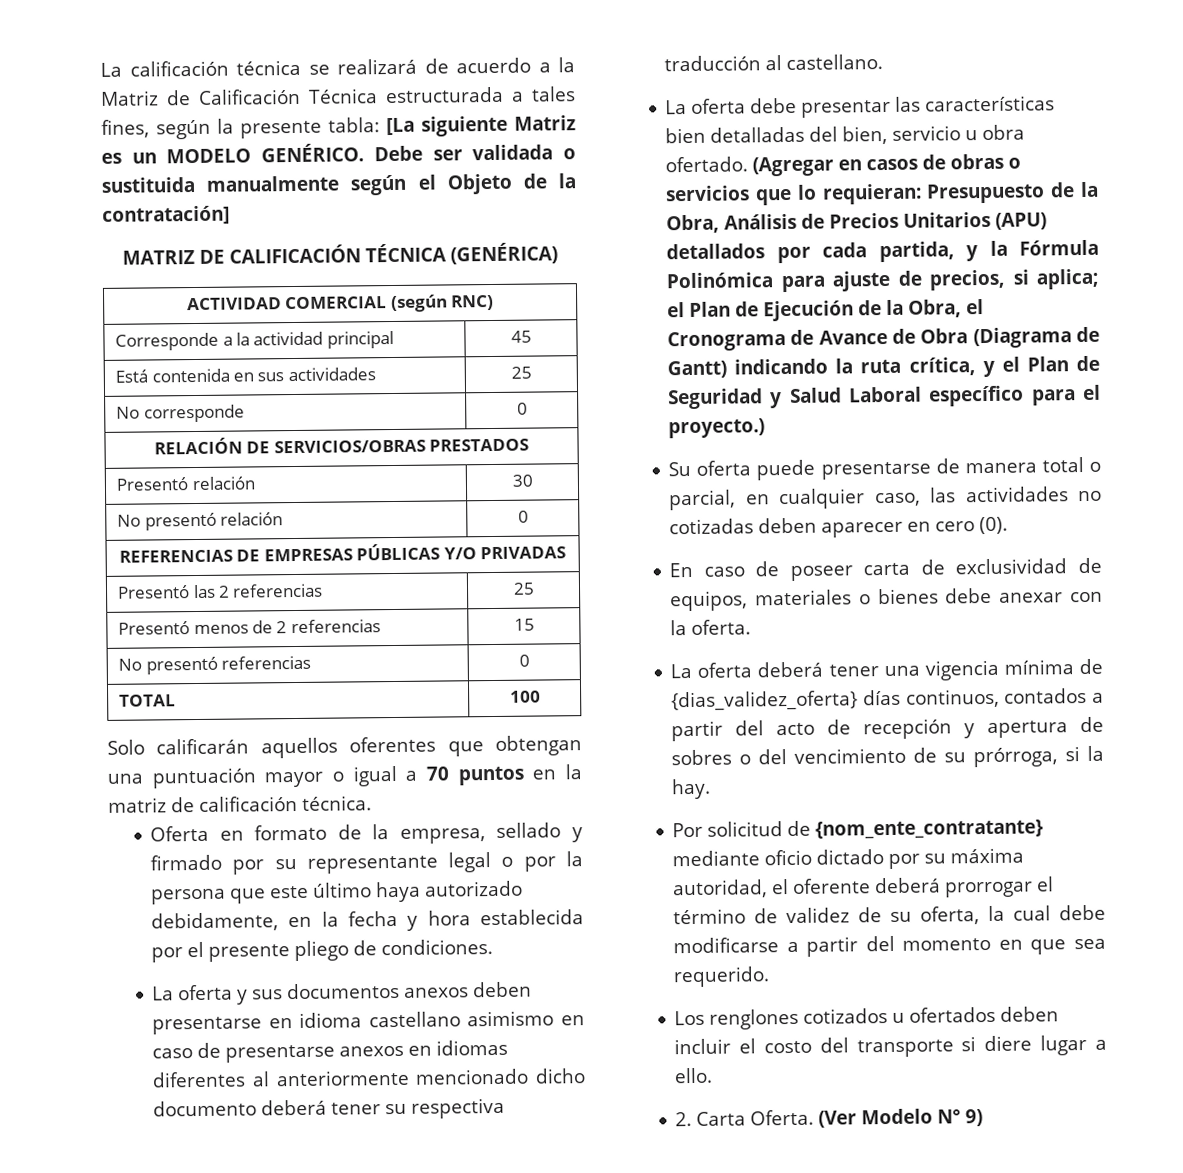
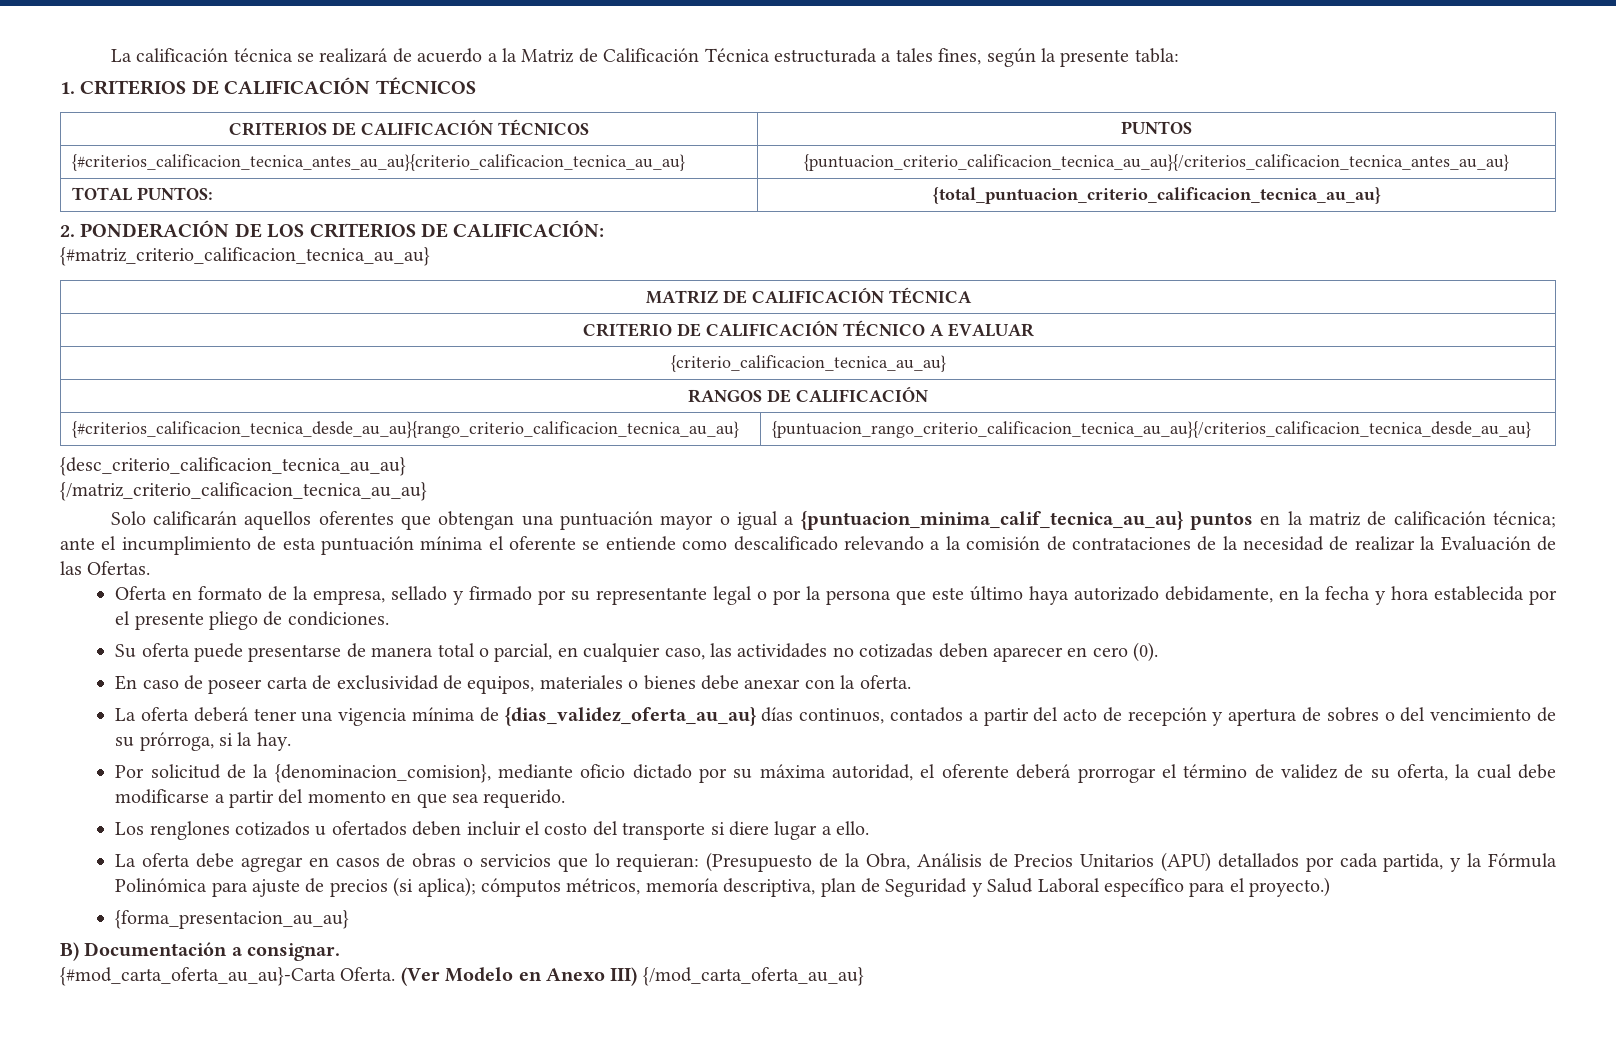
[386,115,576,137] [101,143,576,164] [101,173,577,196] [102,205,230,225] [121,242,558,265] [186,294,495,313] [115,330,394,351] [510,330,532,343] [115,367,376,383] [510,366,532,379] [116,404,245,423] [516,402,528,415] [153,437,530,455] [116,476,255,491] [511,474,533,487] [117,512,283,531] [517,510,529,523] [118,543,567,563] [117,583,324,599] [512,582,535,595] [118,619,381,635] [513,618,535,631] [118,655,311,675] [518,654,530,667] [119,694,177,707] [509,690,541,703] [La siguiente Matriz es un MODELO GENÉRICO. Debe ser validada o sustituida manualmente según el Objeto de la contratación] // MATRIZ DE CALIFICACIÓN TÉCNICA (GENÉRICA) // ACTIVIDAD COMERCIAL (según RNC) // Corresponde a la actividad principal | 45 // Está contenida en sus actividades | 25 // No corresponde | 0 // RELACIÓN DE SERVICIOS/OBRAS PRESTADOS // Presentó relación | 30 // No presentó relación | 0 // REFERENCIAS DE EMPRESAS PÚBLICAS Y/O PRIVADAS // Presentó las 2 referencias | 25 // Presentó menos de 2 referencias | 15 // No presentó referencias | 0 // TOTAL | 100 -> [60,77,476,95] [228,119,589,136] [1121,121,1192,134] [71,154,685,171] [804,154,1509,171] [71,187,213,201] [932,187,1381,204] [60,220,605,238] [60,247,430,266] [645,287,972,304] [582,320,1034,337] [670,355,946,372] [688,386,928,403] [71,421,739,438] [771,421,1531,438] [60,457,406,476] [60,482,427,501] // 1. CRITERIOS DE CALIFICACIÓN TÉCNICOS // CRITERIOS DE CALIFICACIÓN TÉCNICOS | PUNTOS // {#criterios_calificacion_tecnica_antes_au_au}{criterio_calificacion_tecnica_au_au} | {puntuacion_criterio_calificacion_tecnica_au_au}{/criterios_calificacion_tecnica_antes_au_au} // TOTAL PUNTOS: | {total_puntuacion_criterio_calificacion_tecnica_au_au} // 2. PONDERACIÓN DE LOS CRITERIOS DE CALIFICACIÓN: // {#matriz_criterio_calificacion_tecnica_au_au} // MATRIZ DE CALIFICACIÓN TÉCNICA // CRITERIO DE CALIFICACIÓN TÉCNICO A EVALUAR // {criterio_calificacion_tecnica_au_au} // RANGOS DE CALIFICACIÓN // {#criterios_calificacion_tecnica_desde_au_au}{rango_criterio_calificacion_tecnica_au_au} | {puntuacion_rango_criterio_calificacion_tecnica_au_au}{/criterios_calificacion_tecnica_desde_au_au} // {desc_criterio_calificacion_tecnica_au_au} // {/matriz_criterio_calificacion_tecnica_au_au}
[426,766,449,781] 70 -> [800,511,1184,530] {puntuacion_minima_calif_tecnica_au_au}
[302,795,372,811] técnica. -> [1493,511,1557,528] [60,536,1557,555] [60,561,151,575] técnica; ante el incumplimiento de esta puntuación mínima el oferente se entiende como descalificado relevando a la comisión de contrataciones de la necesidad de realizar la Evaluación de las Ofertas.
[152,981,533,1005] [152,1010,585,1035] [152,1039,509,1063] [152,1068,586,1088] [153,1097,506,1119] [664,54,884,72] [665,95,1056,118] [665,124,1026,145] [665,153,1022,177] [665,181,1099,206] [666,211,1048,234] [666,239,1099,264] [666,268,1100,293] [667,299,985,322] [667,326,1100,352] [667,355,1100,379] [668,384,1101,410] [668,418,766,439] // La oferta y sus documentos anexos deben presentarse en idioma castellano asimismo en caso de presentarse anexos en idiomas diferentes al anteriormente mencionado dicho documento deberá tener su respectiva traducción al castellano. // La oferta debe presentar las características bien detalladas del bien, servicio u obra ofertado. (Agregar en casos de obras o servicios que lo requieran: Presupuesto de la Obra, Análisis de Precios Unitarios (APU) detallados por cada partida, y la Fórmula Polinómica para ajuste de precios, si aplica; el Plan de Ejecución de la Obra, el Cronograma de Avance de Obra (Diagrama de Gantt) indicando la ruta crítica, y el Plan de Seguridad y Salud Laboral específico para el proyecto.) -> (389, 618) none
[671,690,859,712] {dias_validez_oferta} -> [504,707,757,726] {dias_validez_oferta_au_au}
[815,819,1045,839] {nom_ente_contratante} -> [253,764,491,783] la {denominacion_comision},
[675,1108,984,1128] 2. Carta Oferta. (Ver Modelo N° 9) -> [115,852,1558,872] [115,877,1331,897] [115,910,350,929] [60,942,341,961] [60,967,864,986] La oferta debe agregar en casos de obras o servicios que lo requieran: (Presupuesto de la Obra, Análisis de Precios Unitarios (APU) detallados por cada partida, y la Fórmula Polinómica para ajuste de precios (si aplica); cómputos métricos, memoría descriptiva, plan de Seguridad y Salud Laboral específico para el proyecto.) // {forma_presentacion_au_au} // B) Documentación a consignar. // {#mod_carta_oferta_au_au}-Carta Oferta. (Ver Modelo en Anexo III) {/mod_carta_oferta_au_au}

